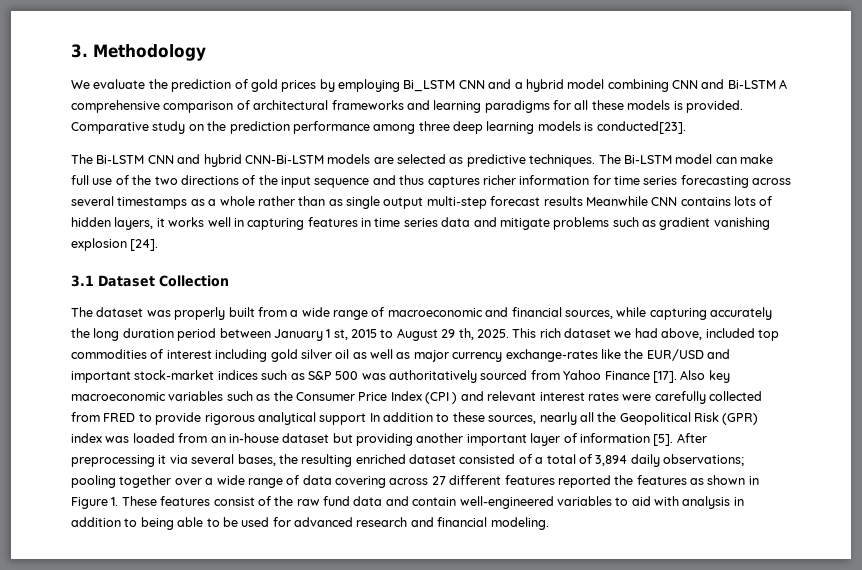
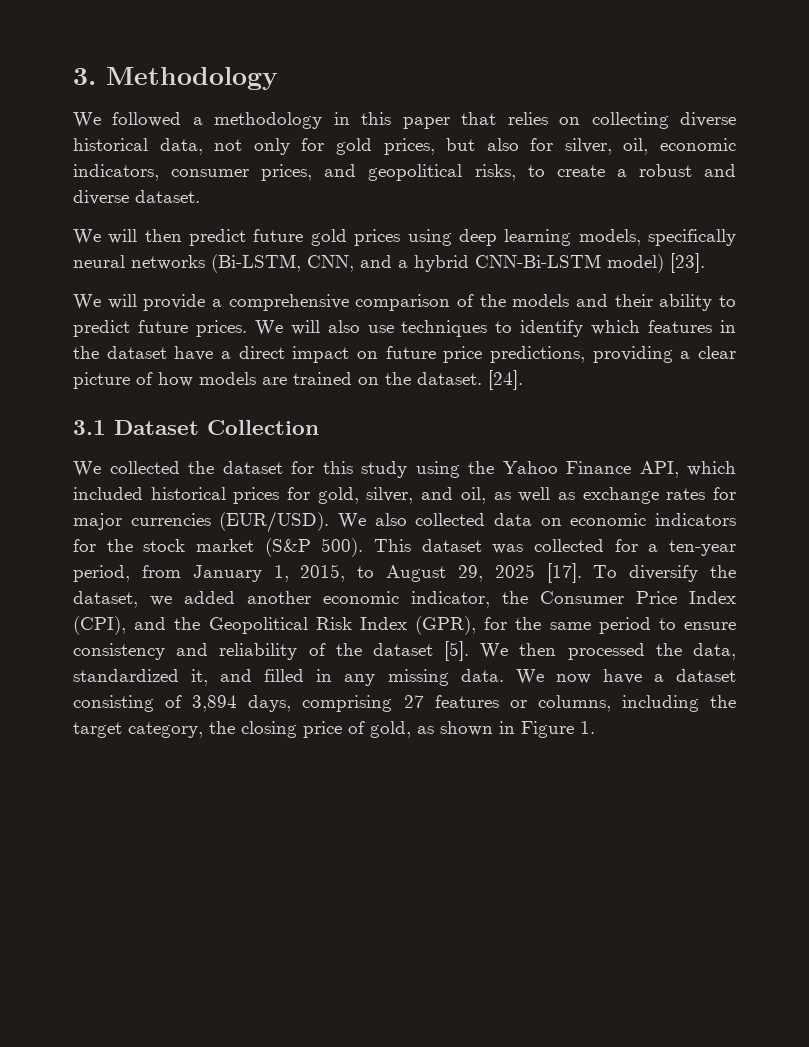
[93,79,788,92] [71,100,743,113] [71,121,686,134] [71,154,773,167] [71,175,792,188] [71,196,773,209] [71,217,770,230] [71,238,159,251] [71,275,229,287] [71,307,772,320] [71,328,779,341] [71,349,730,362] [71,370,730,383] [71,391,762,404] [71,412,759,425] [71,433,707,446] [71,454,744,467] [71,475,687,488] evaluate the prediction of gold prices by employing Bi_LSTM CNN and a hybrid model combining CNN and Bi-LSTM A comprehensive comparison of architectural frameworks and learning paradigms for all these models is provided. Comparative study on the prediction performance among three deep learning models is conducted[23]. // The Bi-LSTM CNN and hybrid CNN-Bi-LSTM models are selected as predictive techniques. The Bi-LSTM model can make full use of the two directions of the input sequence and thus captures richer information for time series forecasting across several timestamps as a whole rather than as single output multi-step forecast results Meanwhile CNN contains lots of hidden layers, it works well in capturing features in time series data and mitigate problems such as gradient vanishing explosion [24]. // 3.1 Dataset Collection // The dataset was properly built from a wide range of macroeconomic and financial sources, while capturing accurately the long duration period between January 1 st, 2015 to August 29 th, 2025. This rich dataset we had above, included top commodities of interest including gold silver oil as well as major currency exchange-rates like the EUR/USD and important stock-market indices such as S&P 500 was authoritatively sourced from Yahoo Finance [17]. Also key macroeconomic variables such as the Consumer Price Index (CPI ) and relevant interest rates were carefully collected from FRED to provide rigorous analytical support In addition to these sources, nearly all the Geopolitical Risk (GPR) index was loaded from an in-house dataset but providing another important layer of information [5]. After preprocessing it via several bases, the resulting enriched dataset consisted of a total of 3,894 daily observations; pooling together over a wide range of data covering across 27 different features reported the features -> [112,112,736,129] [73,138,736,155] [73,164,737,181] [73,190,200,205] [73,229,737,246] [73,253,705,273] [73,294,736,311] [73,320,736,337] [73,346,736,363] [73,370,523,390] [73,420,319,435] [73,461,736,478] [73,487,736,504] [73,511,737,533] [73,538,736,557] [73,563,736,583] [73,591,736,608] [73,616,736,635] [73,641,736,661] [73,669,737,686] [73,695,737,712] [73,721,411,738] followed a methodology in this paper that relies on collecting diverse historical data, not only for gold prices, but also for silver, oil, economic indicators, consumer prices, and geopolitical risks, to create a robust and diverse dataset. // We will then predict future gold prices using deep learning models, specifically neural networks (Bi-LSTM, CNN, and a hybrid CNN-Bi-LSTM model) [23]. // We will provide a comprehensive comparison of the models and their ability to predict future prices. We will also use techniques to identify which features in the dataset have a direct impact on future price predictions, providing a clear picture of how models are trained on the dataset. [24]. // 3.1 Dataset Collection // We collected the dataset for this study using the Yahoo Finance API, which included historical prices for gold, silver, and oil, as well as exchange rates for major currencies (EUR/USD). We also collected data on economic indicators for the stock market (S&P 500). This dataset was collected for a ten-year period, from January 1, 2015, to August 29, 2025 [17]. To diversify the dataset, we added another economic indicator, the Consumer Price Index (CPI), and the Geopolitical Risk Index (GPR), for the same period to ensure consistency and reliability of the dataset [5]. We then processed the data, standardized it, and filled in any missing data. We now have a dataset consisting of 3,894 days, comprising 27 features or columns, including the target category, the closing price of gold,
[121,496,744,509] [71,517,549,530] These features consist of the raw fund data and contain well-engineered variables to aid with analysis in addition to being able to be used for advanced research and financial modeling. -> (595, 727) none

